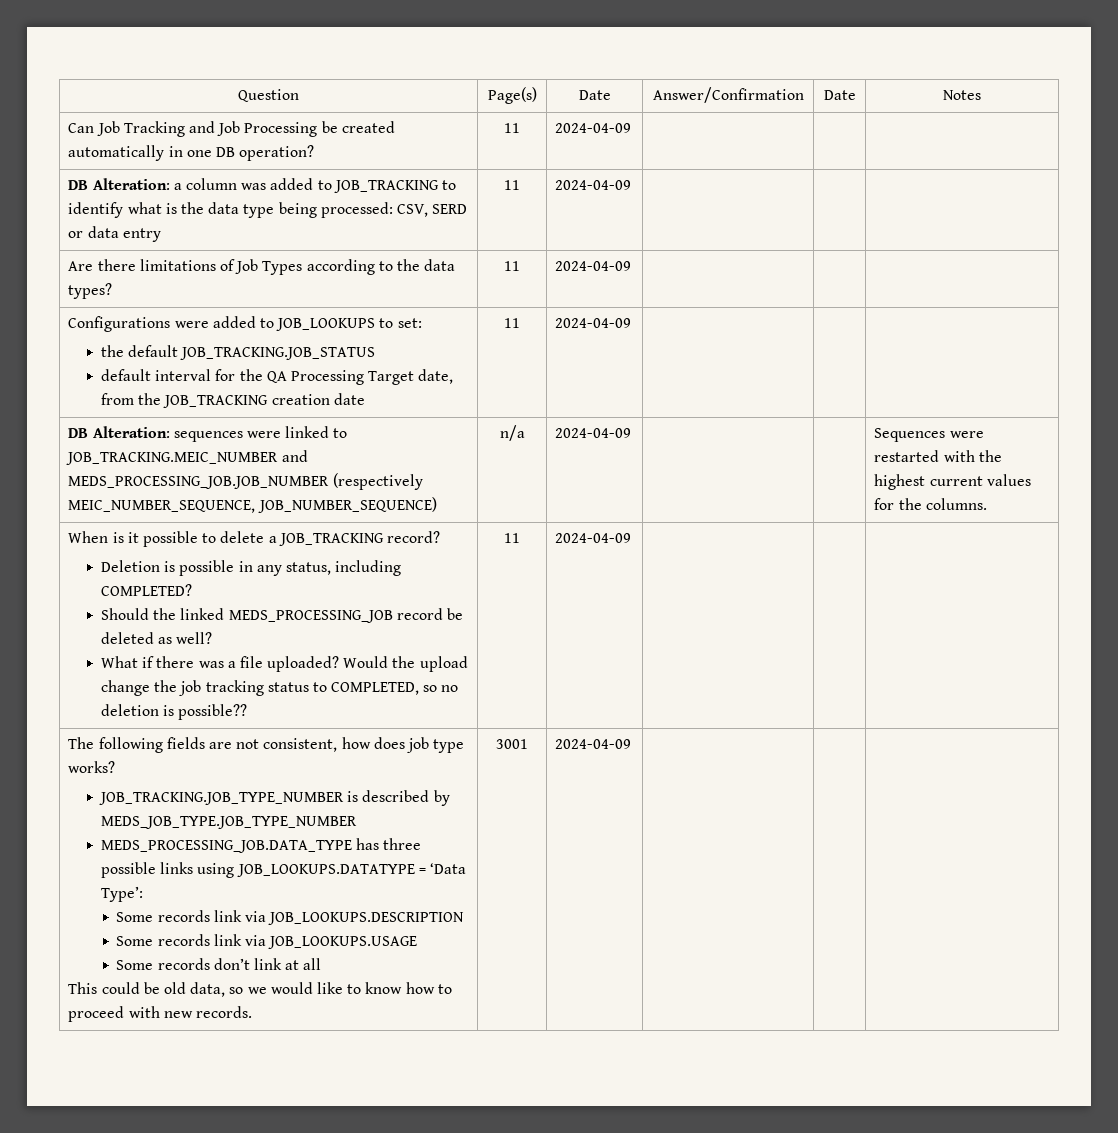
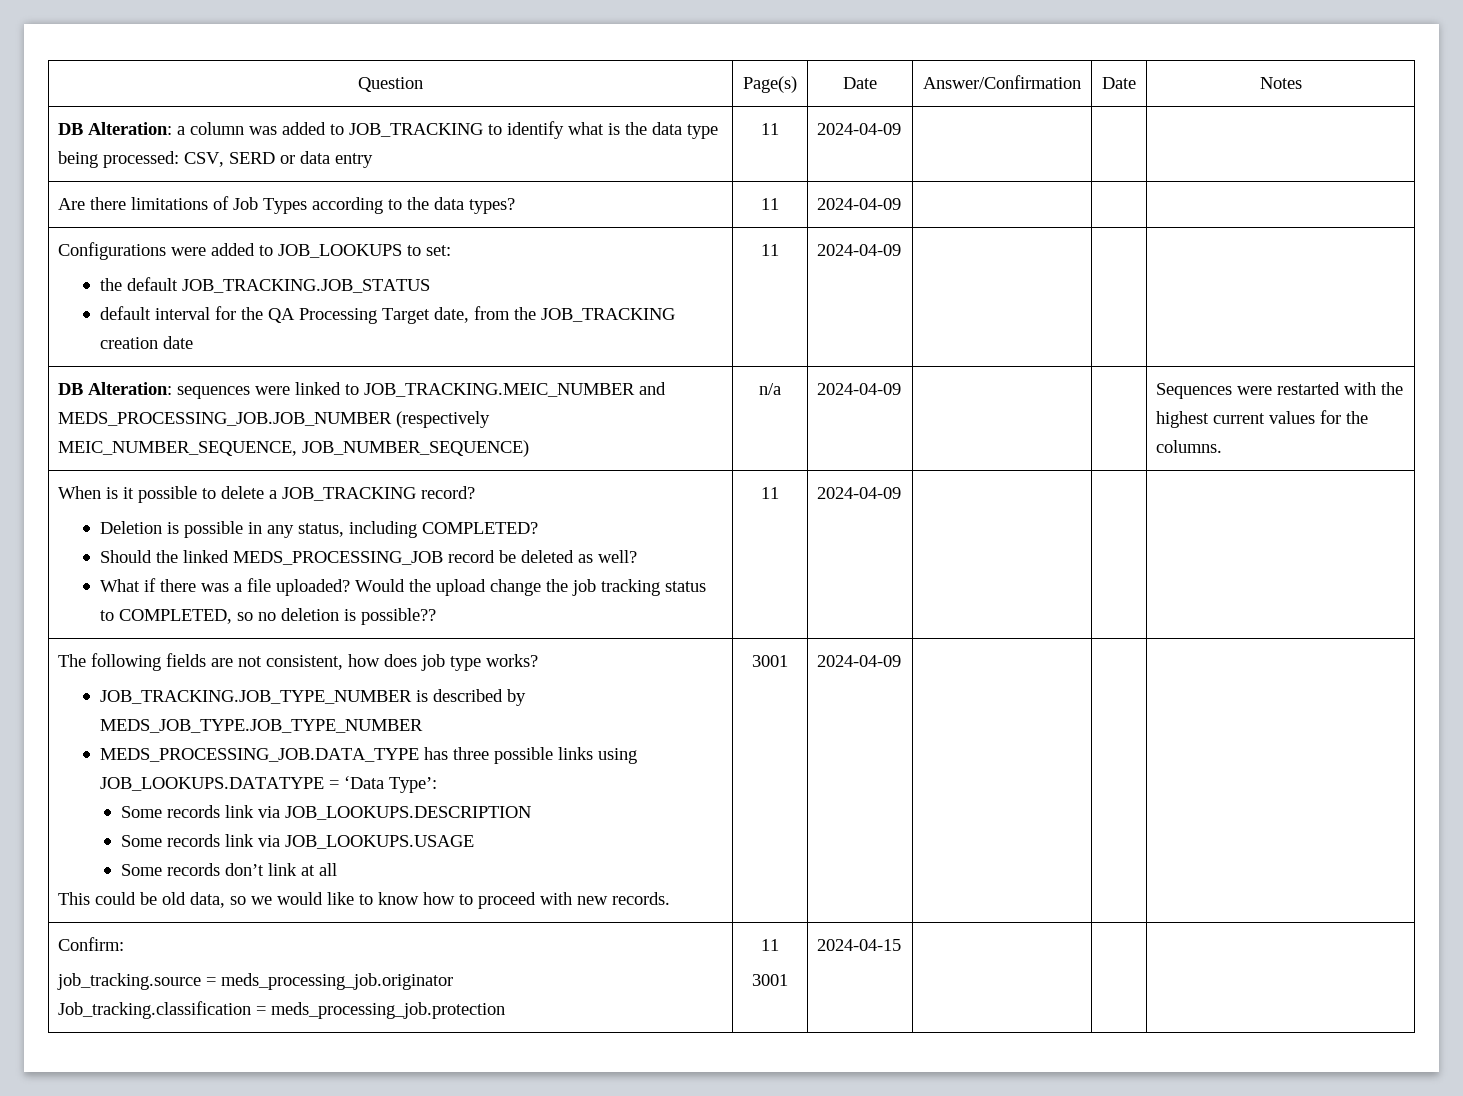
[68,121,395,137] [68,145,315,161] [504,123,520,133] [555,123,632,133] // Can Job Tracking and Job Processing be created automatically in one DB operation? | 11 | 2024-04-09 | | | -> (1302, 83) none
(632, 744) none -> [58,937,125,951] [57,973,454,990] [58,1001,506,1019] [761,939,779,951] [752,974,788,986] [817,939,902,951] // Confirm: // job_tracking.source = meds_processing_job.originator // Job_tracking.classification = meds_processing_job.protection | 11 // 3001 | 2024-04-15 | | |

